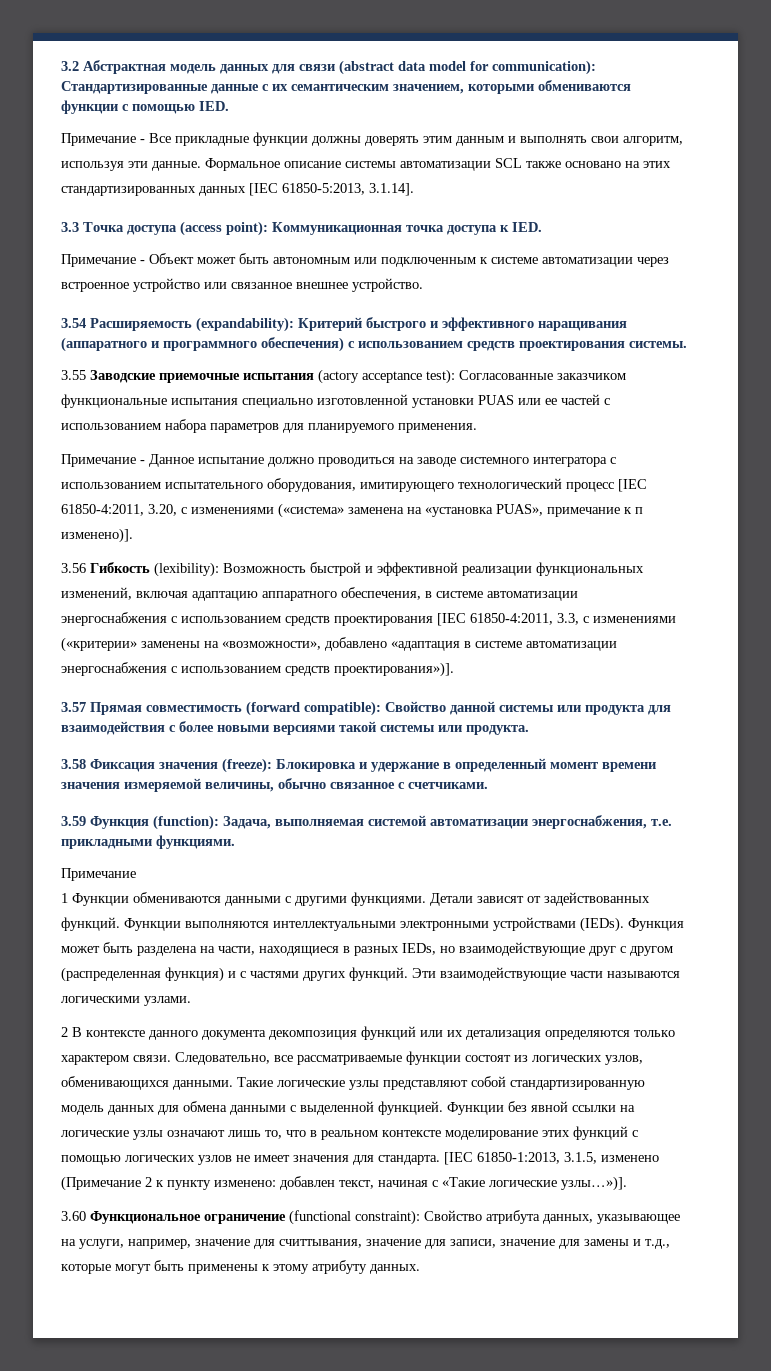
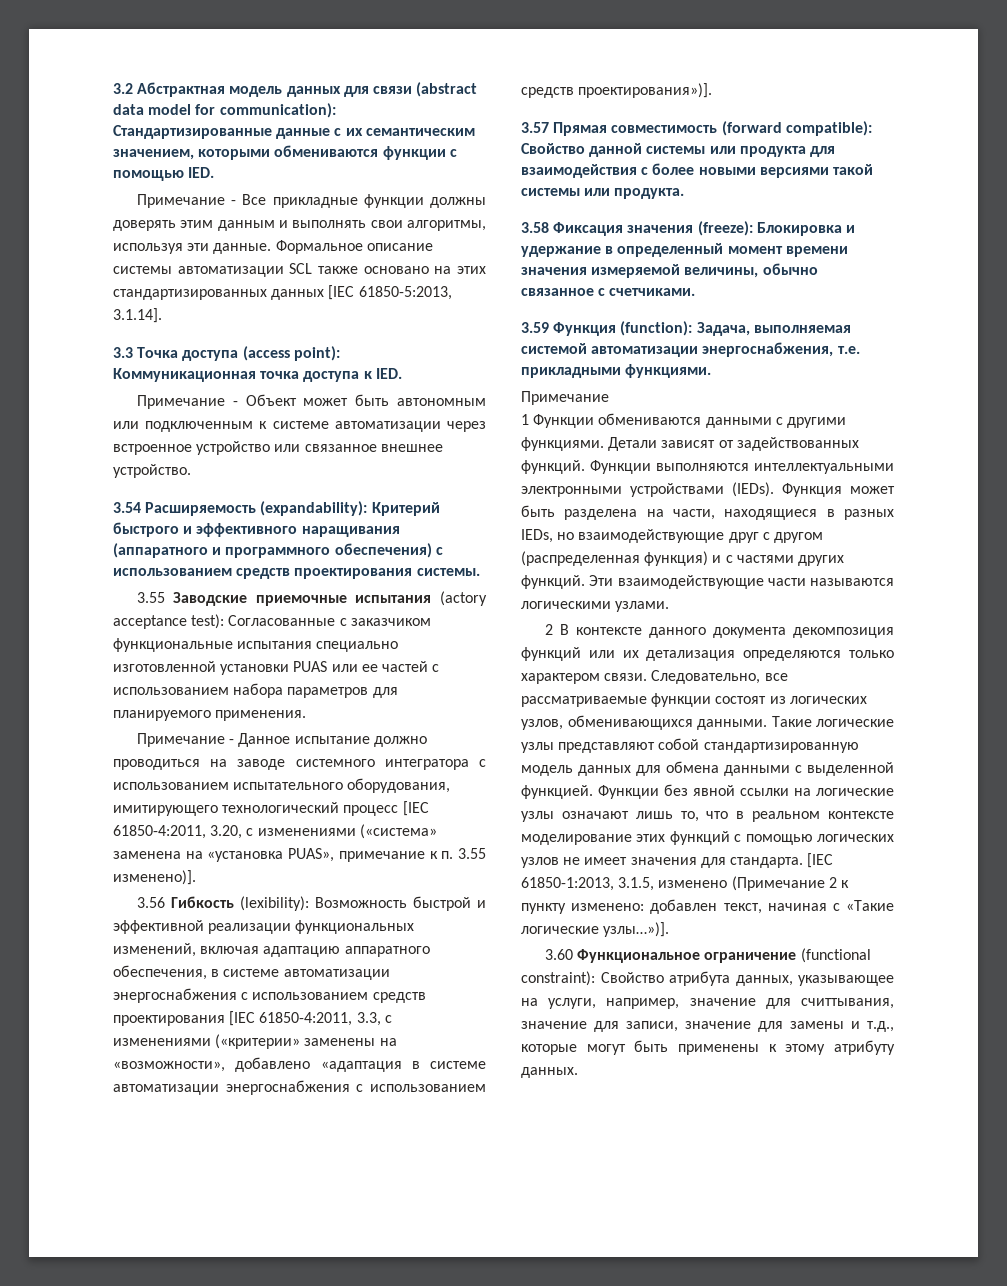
[623,136,683,146] алгоритм, -> [407,220,486,231] алгоритмы,
(553, 375) none -> [339,618,347,626] с
[635,507,643,514] п -> [441,848,487,859] п. 3.55

